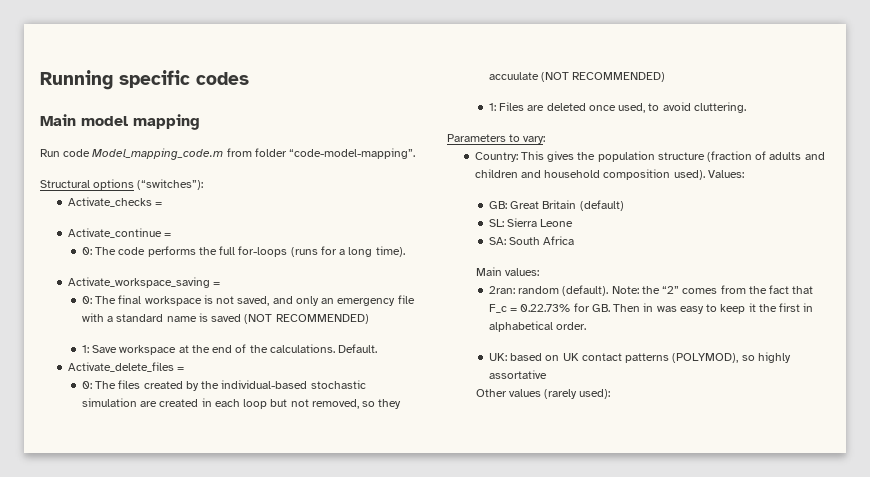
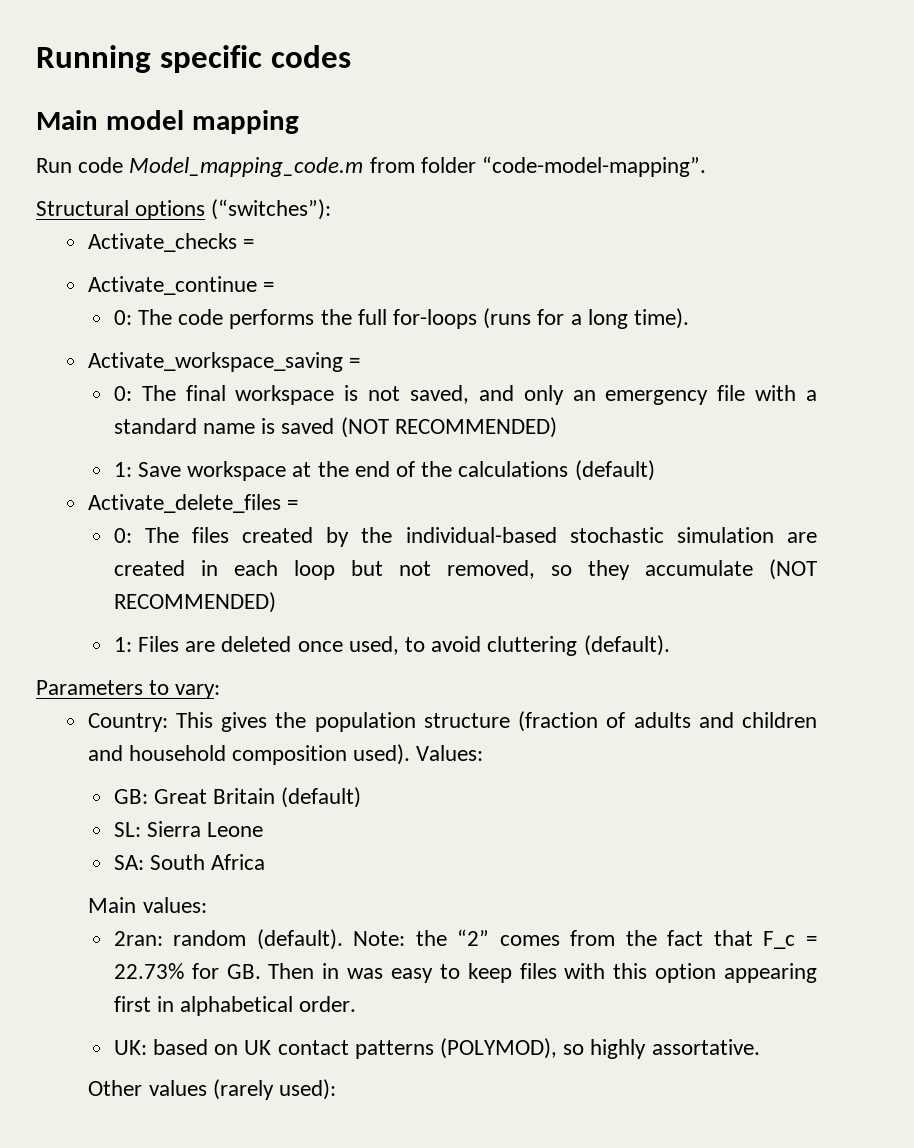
[269,344,378,353] calculations. Default. -> [458,460,655,481] calculations (default)
[488,72,539,80] accuulate -> [644,560,753,576] accumulate
[693,102,746,113] cluttering. -> [487,635,670,656] cluttering (default).
[520,304,571,312] 0.22.73% -> [113,963,184,979] 22.73%
[748,303,777,312] it the -> [519,963,817,983] files with this option appearing
[488,370,547,379] assortative -> [651,1039,760,1055] assortative.

